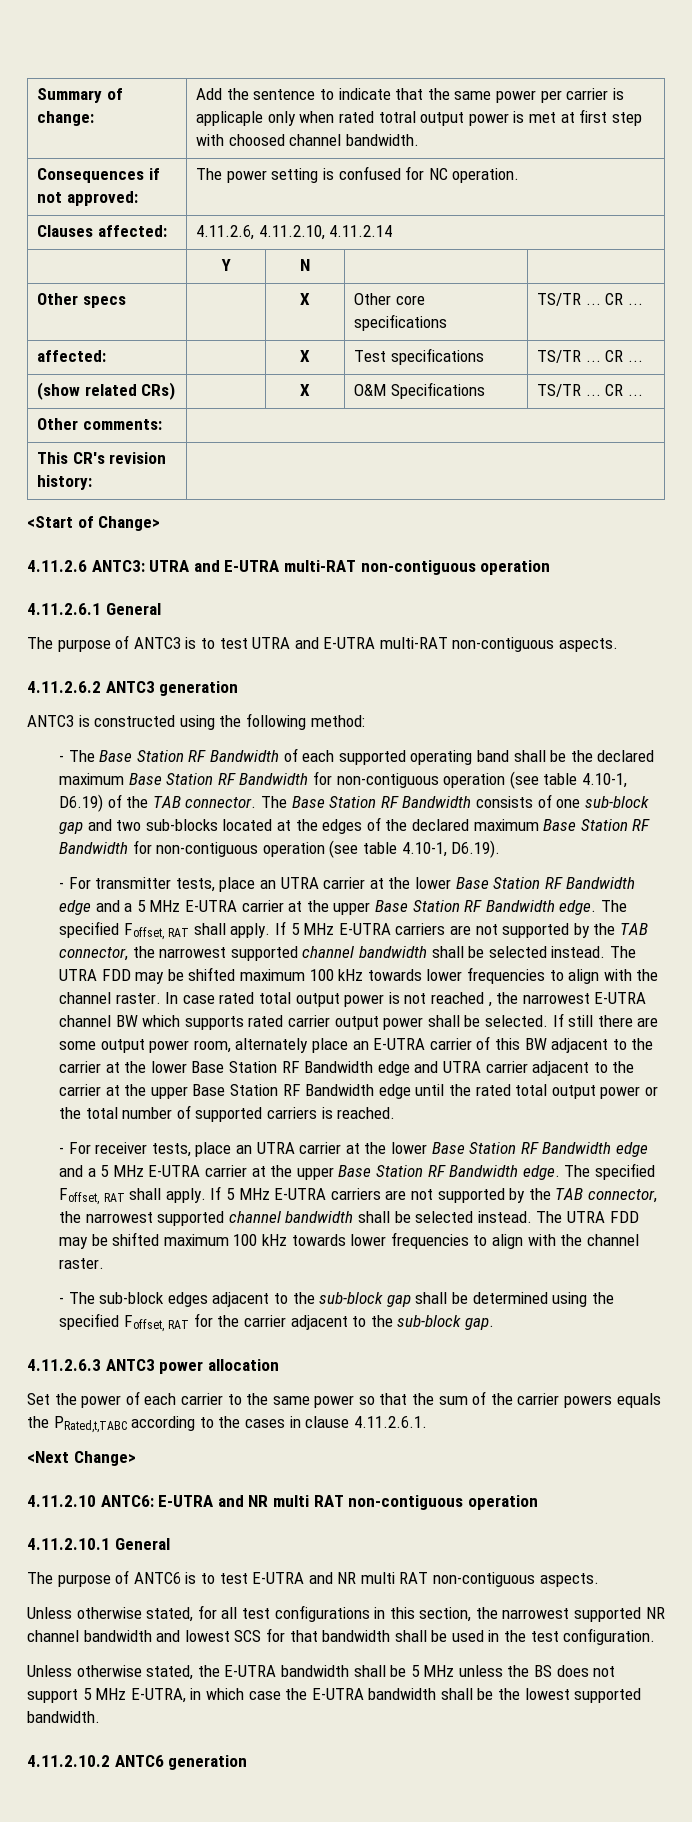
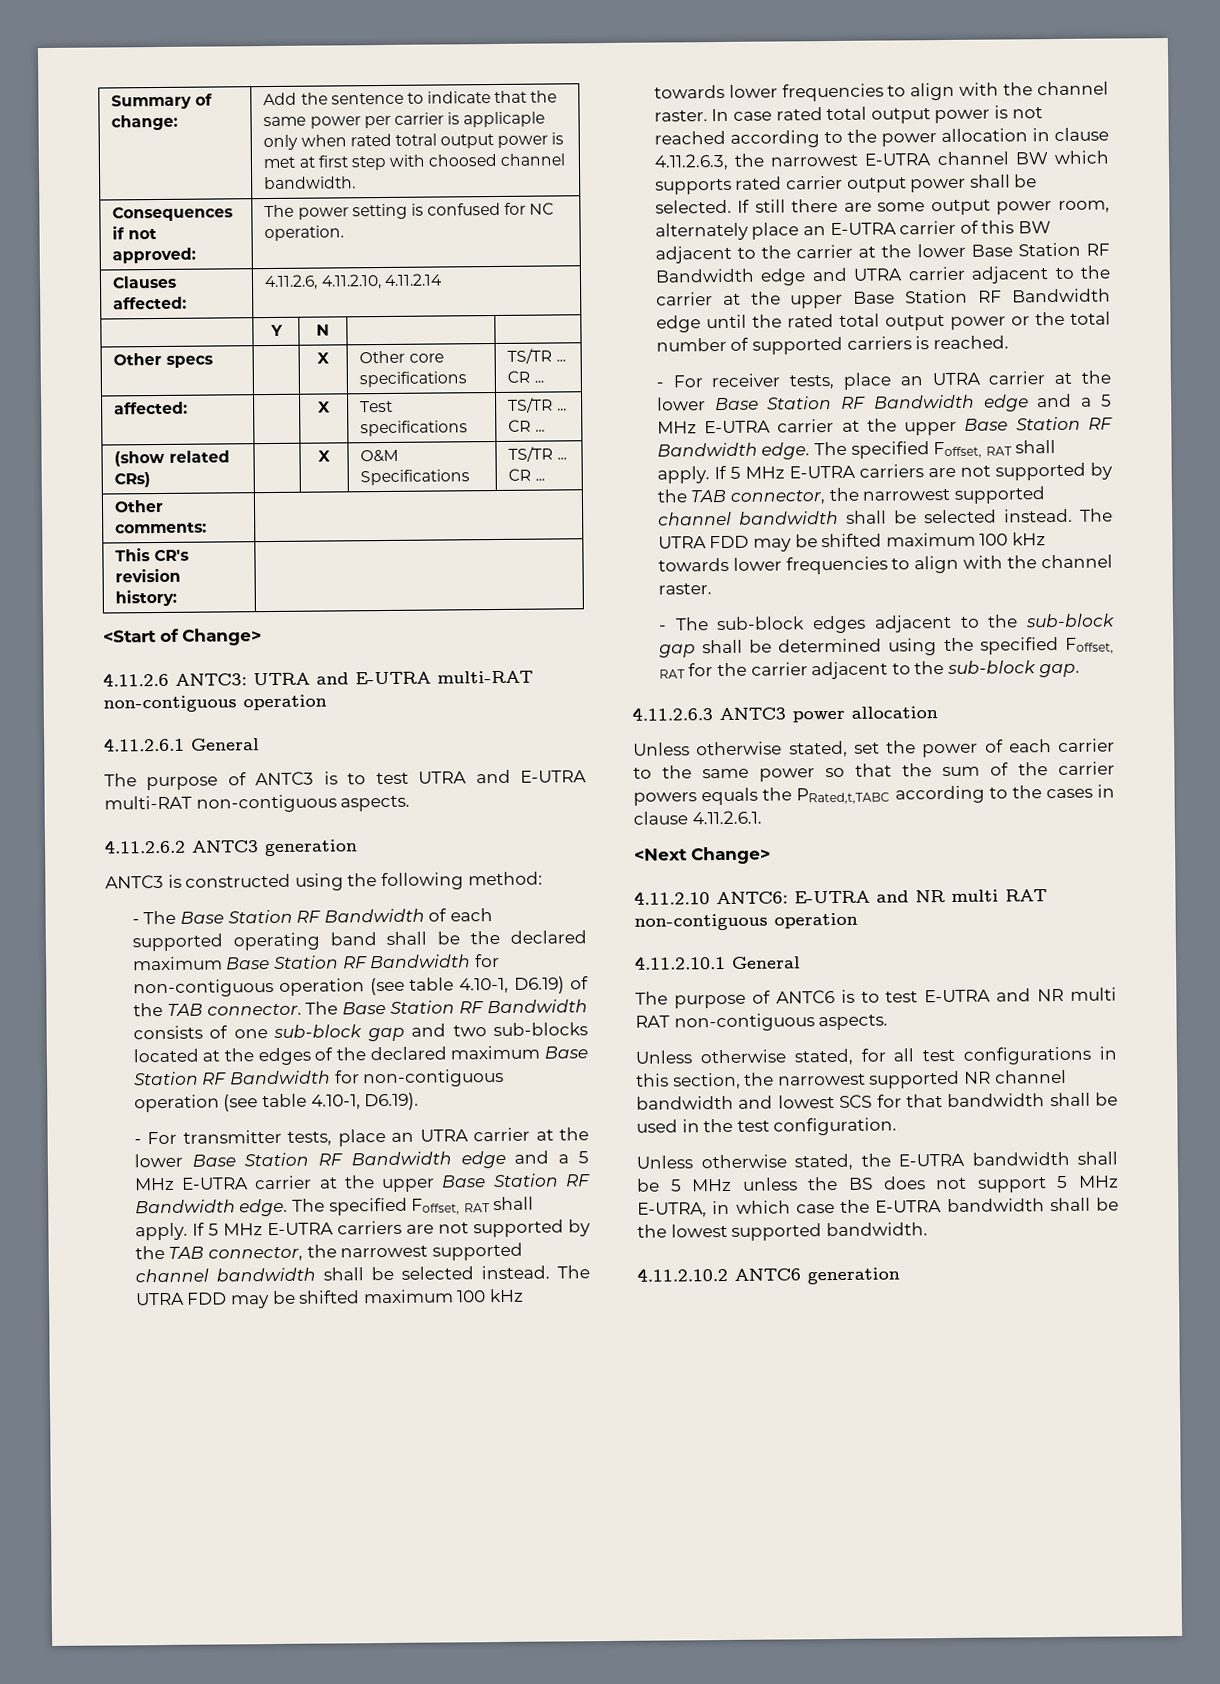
[487,1002,492,1007] , -> [729,127,1109,148] [653,153,729,171] according to the power allocation in clause 4.11.2.6.3,
[27,1393,50,1405] Set -> [633,740,880,758] Unless otherwise stated, set

